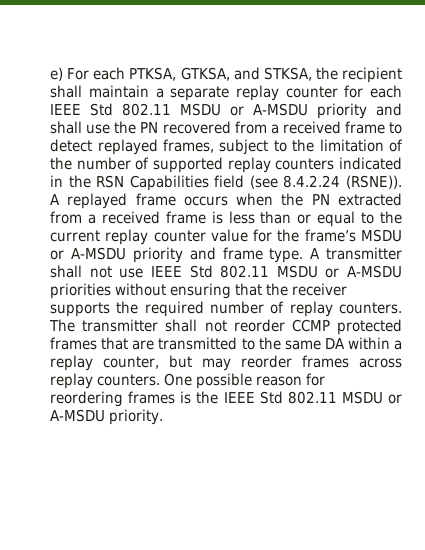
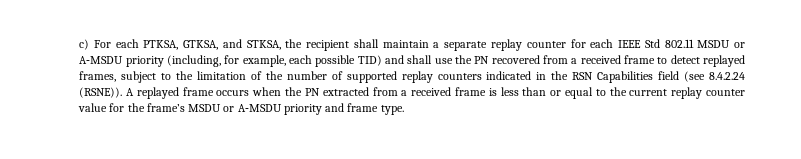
[50,67,64,81] e) -> [79,39,90,50] c)
(368, 111) none -> [166,55,382,67] (including, for example, each possible TID)
[310,247,402,260] [50,265,402,278] [50,283,348,299] [50,301,402,317] [49,319,402,335] [50,337,402,350] [50,355,402,371] [50,373,326,389] [50,391,402,407] [50,409,164,425] A transmitter shall not use IEEE Std 802.11 MSDU or A‑MSDU priorities without ensuring that the receiver supports the required number of replay counters. The transmitter shall not reorder CCMP protected frames that are transmitted to the same DA within a replay counter, but may reorder frames across replay counters. One possible reason for reordering frames is the IEEE Std 802.11 MSDU or A‑MSDU priority. -> (404, 110) none

